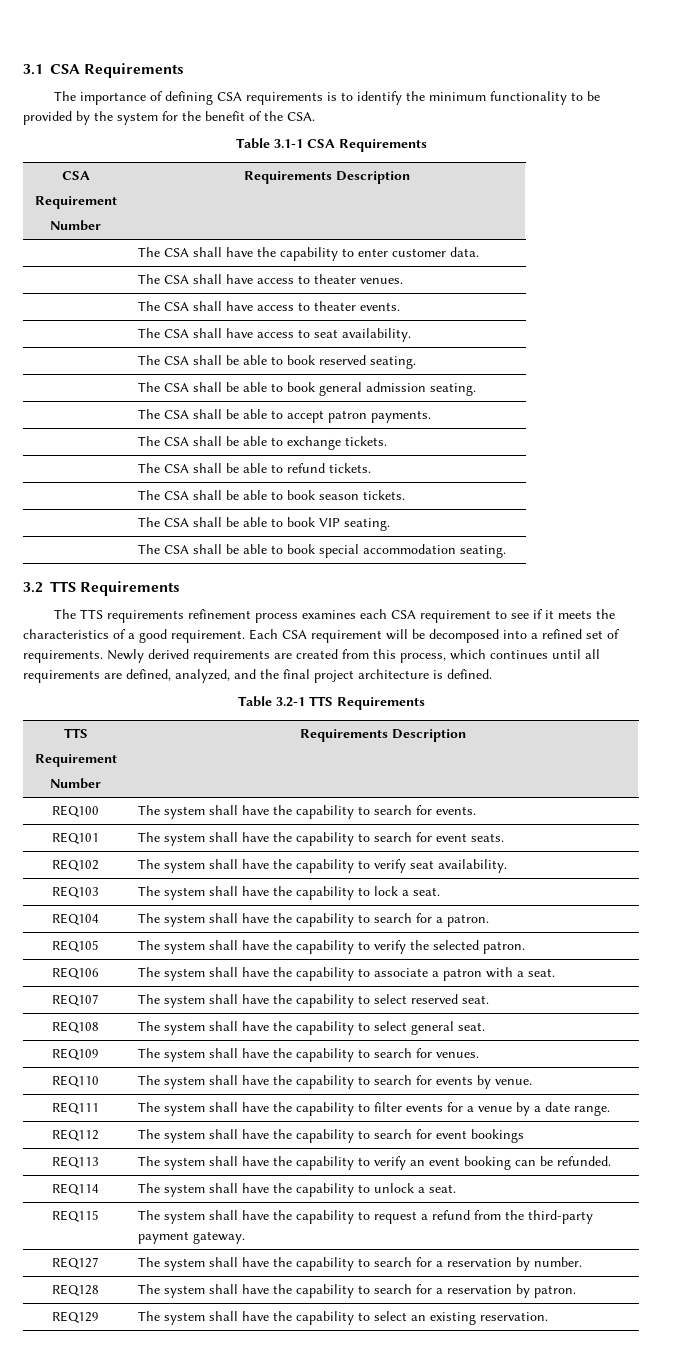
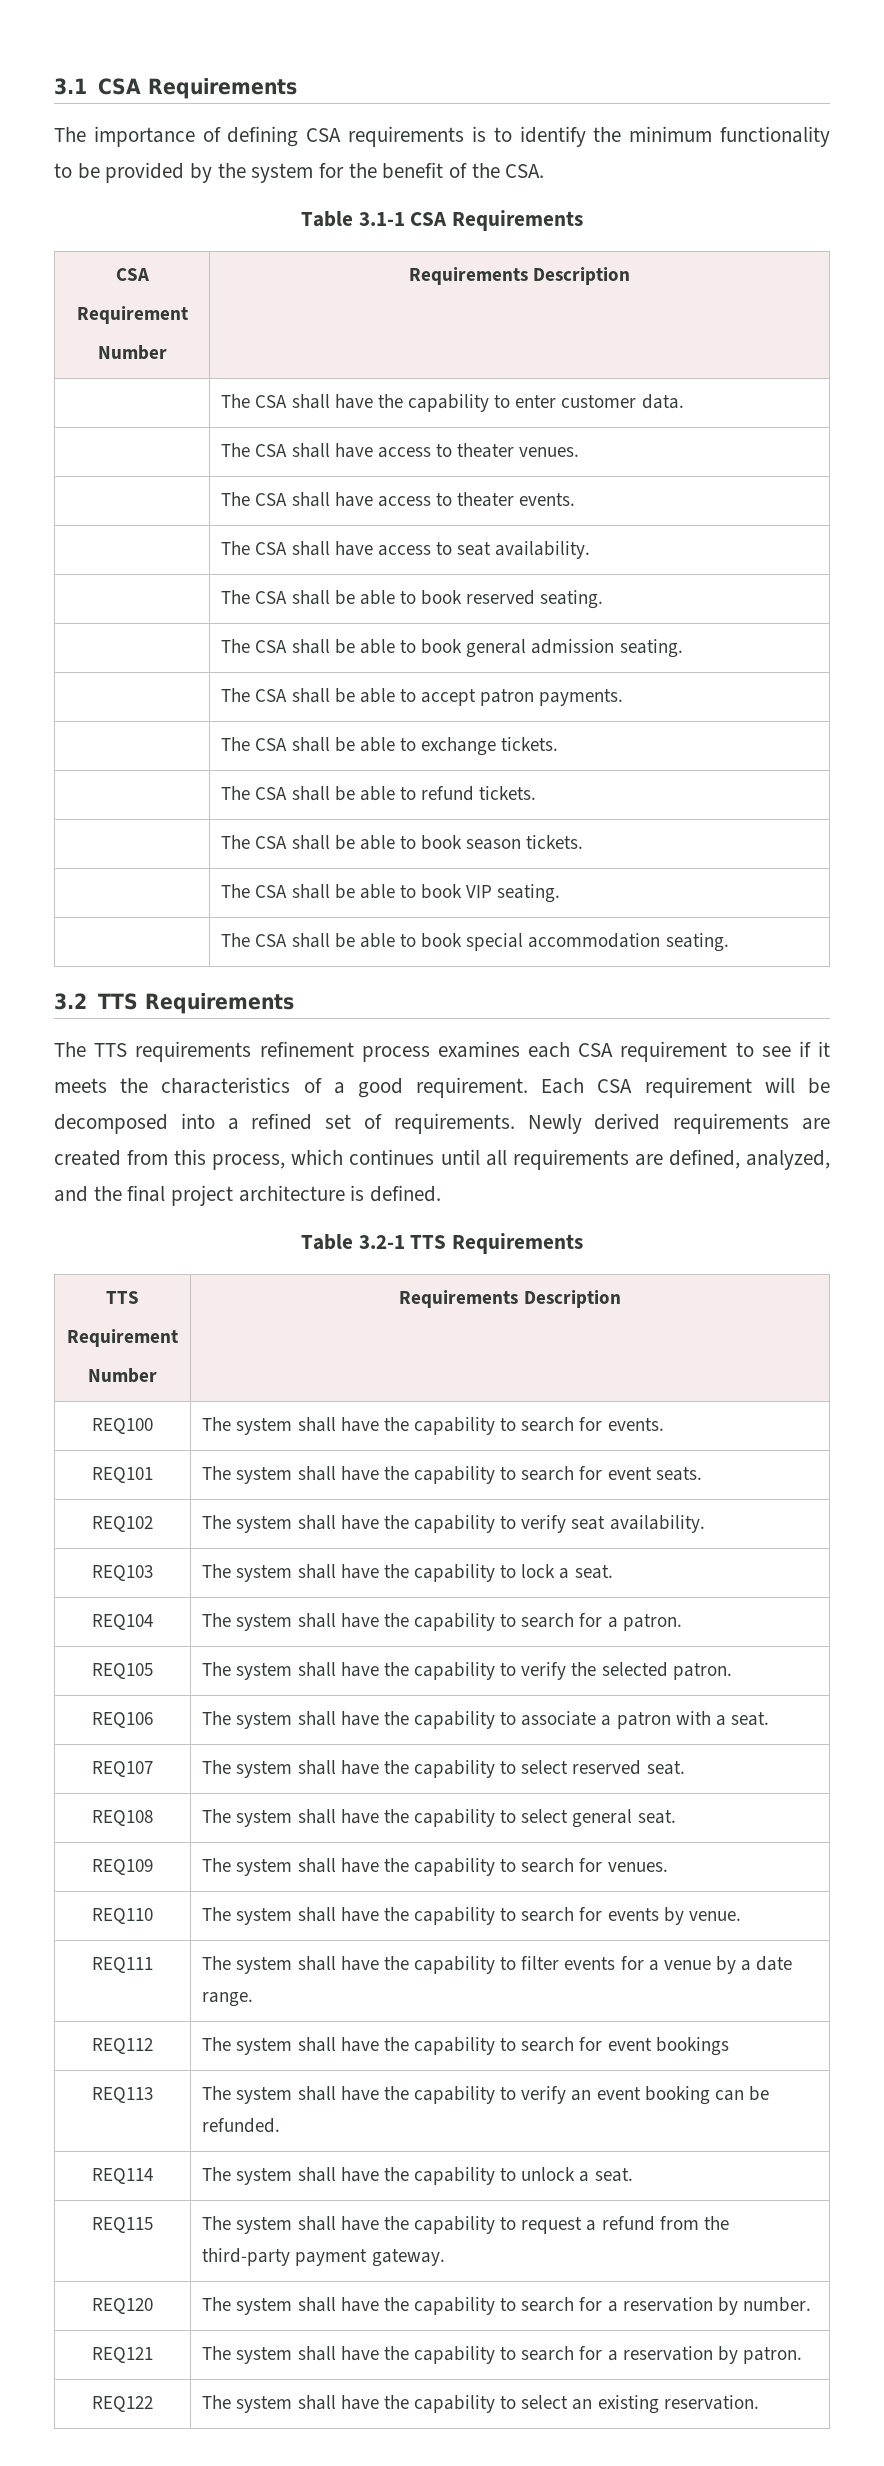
[52,1257,99,1269] REQ127 -> [92,2298,153,2314] REQ120
[52,1284,99,1296] REQ128 -> [92,2347,153,2363] REQ121
[52,1311,99,1323] REQ129 -> [92,2396,153,2412] REQ122

